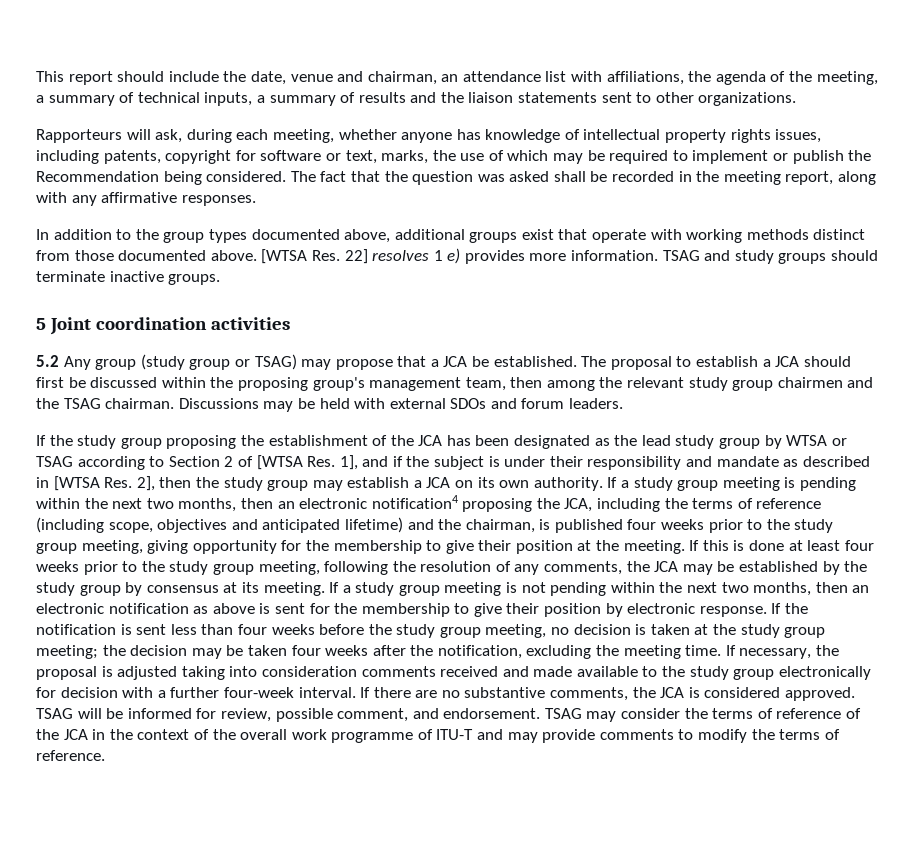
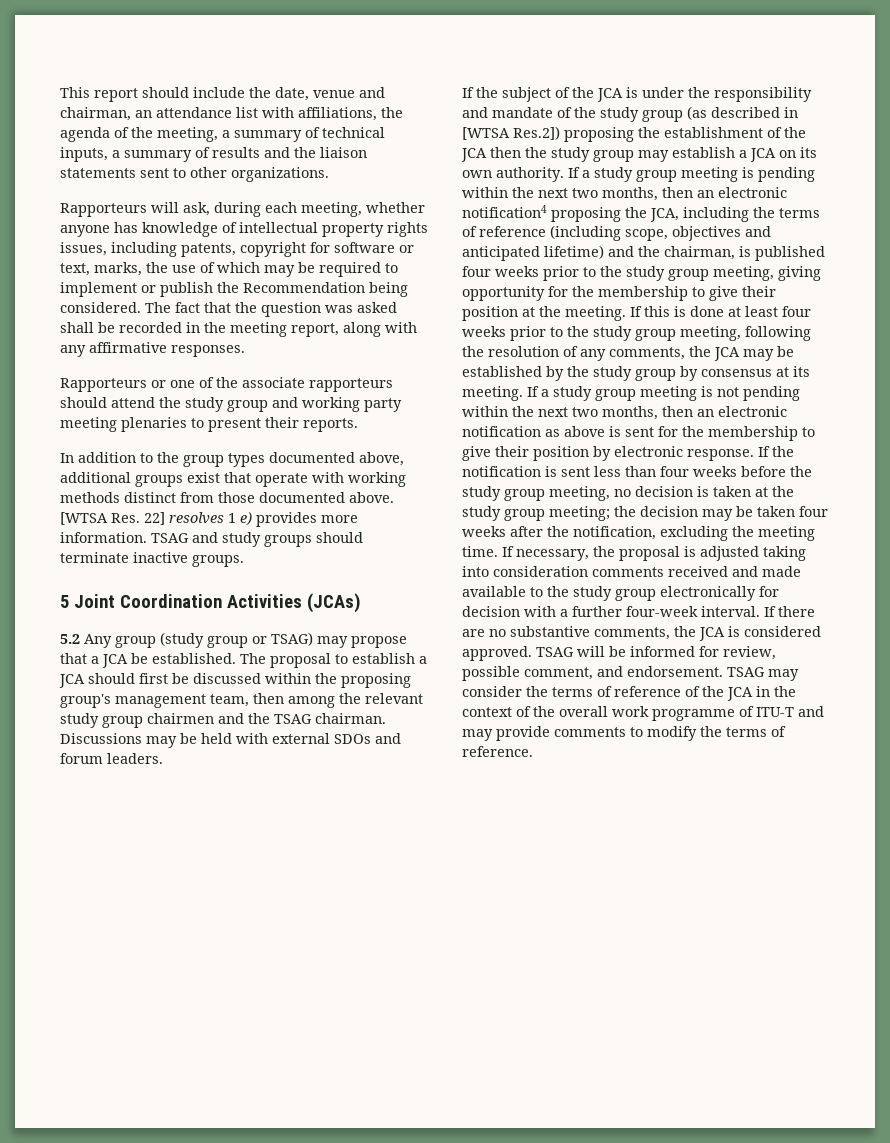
(256, 200) none -> [60,377,393,392] [60,397,402,412] [60,417,358,432] // Rapporteurs or one of the associate rapporteurs should attend the study group and working party meeting plenaries to present their reports.
[96,317,291,330] coordination activities -> [119,593,361,613] Coordination Activities (JCAs)
[77,435,162,449] study group -> [502,87,812,102] [462,106,798,122] [462,126,560,140] subject of the JCA is under the responsibility and mandate of the study group (as described in [WTSA Res.2])
[446,435,847,449] [36,455,870,470] [36,476,155,491] has been designated as the lead study group by WTSA or TSAG according to Section 2 of [WTSA Res. 1], and if the subject is under their responsibility and mandate as described in [WTSA Res. 2], -> (487, 155) none

